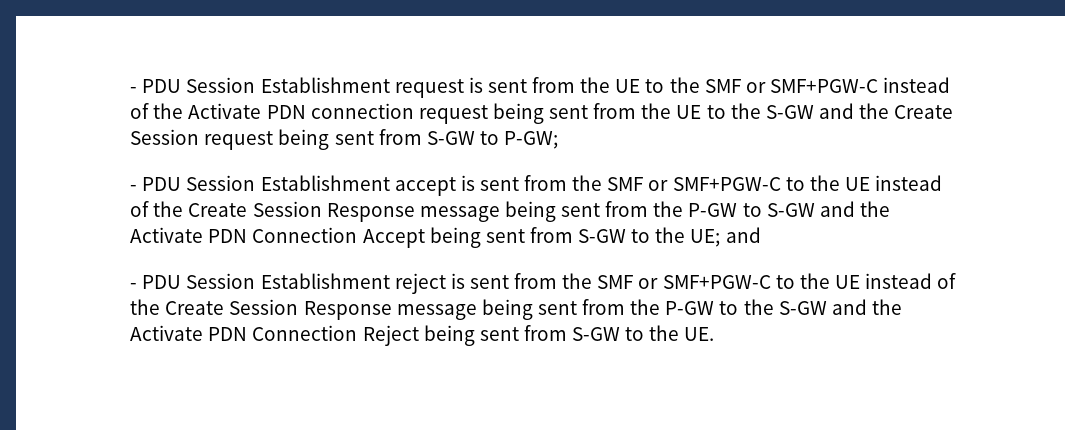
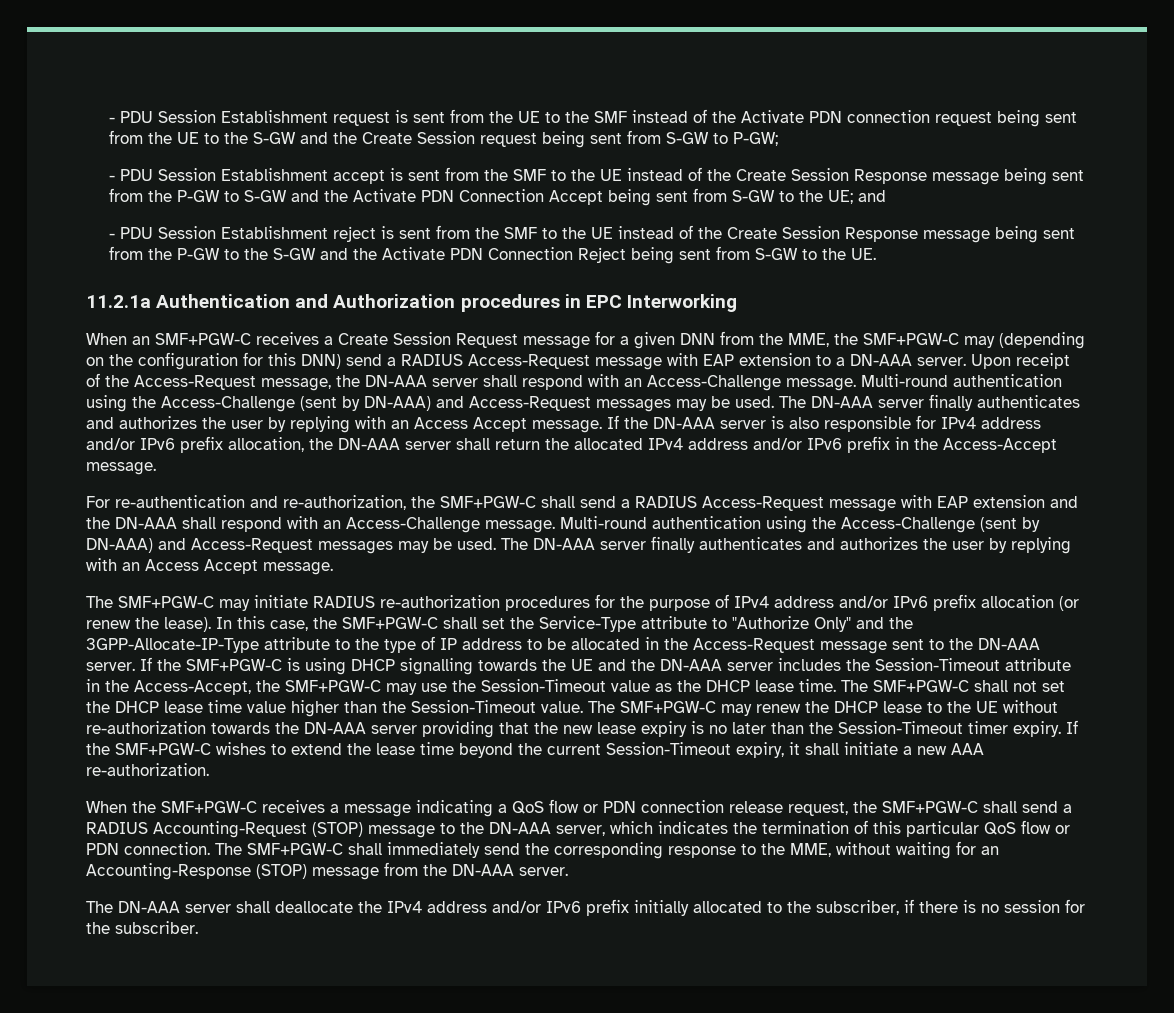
[745,79,878,93] or SMF+PGW-C -> (628, 117) none
[648,177,781,191] or SMF+PGW-C -> (547, 175) none
[638,275,771,289] or SMF+PGW-C -> (538, 233) none
(715, 334) none -> [86,294,737,312] [86,331,1085,349] [86,352,1070,370] [86,373,1062,391] [86,394,1080,412] [86,415,1041,433] [86,436,1057,453] [86,462,156,475] [86,495,1078,512] [86,516,1040,533] [86,536,1071,554] [86,558,333,575] [86,594,1079,611] [86,616,913,632] [86,636,1040,654] [86,657,1071,675] [86,679,1065,695] [86,700,1058,717] [86,720,1078,738] [86,742,984,758] [86,763,209,776] [86,799,1072,817] [86,820,1070,838] [86,841,999,859] [86,862,568,880] [86,899,1085,916] [86,921,198,934] // 11.2.1a Authentication and Authorization procedures in EPC Interworking // When an SMF+PGW-C receives a Create Session Request message for a given DNN from the MME, the SMF+PGW-C may (depending on the configuration for this DNN) send a RADIUS Access-Request message with EAP extension to a DN-AAA server. Upon receipt of the Access-Request message, the DN-AAA server shall respond with an Access-Challenge message. Multi-round authentication using the Access-Challenge (sent by DN-AAA) and Access-Request messages may be used. The DN-AAA server finally authenticates and authorizes the user by replying with an Access Accept message. If the DN-AAA server is also responsible for IPv4 address and/or IPv6 prefix allocation, the DN-AAA server shall return the allocated IPv4 address and/or IPv6 prefix in the Access-Accept message. // For re-authentication and re-authorization, the SMF+PGW-C shall send a RADIUS Access-Request message with EAP extension and the DN-AAA shall respond with an Access-Challenge message. Multi-round authentication using the Access-Challenge (sent by DN-AAA) and Access-Request messages may be used. The DN-AAA server finally authenticates and authorizes the user by replying with an Access Accept message. // The SMF+PGW-C may initiate RADIUS re-authorization procedures for the purpose of IPv4 address and/or IPv6 prefix allocation (or renew the lease). In this case, the SMF+PGW-C shall set the Service-Type attribute to "Authorize Only" and the 3GPP-Allocate-IP-Type attribute to the type of IP address to be allocated in the Access-Request message sent to the DN-AAA server. If the SMF+PGW-C is using DHCP signalling towards the UE and the DN-AAA server includes the Session-Timeout attribute in the Access-Accept, the SMF+PGW-C may use the Session-Timeout value as the DHCP lease time. The SMF+PGW-C shall not set the DHCP lease time value higher than the Session-Timeout value. The SMF+PGW-C may renew the DHCP lease to the UE without re-authorization towards the DN-AAA server providing that the new lease expiry is no later than the Session-Timeout timer expiry. If the SMF+PGW-C wishes to extend the lease time beyond the current Session-Timeout expiry, it shall initiate a new AAA re-authorization. // When the SMF+PGW-C receives a message indicating a QoS flow or PDN connection release request, the SMF+PGW-C shall send a RADIUS Accounting-Request (STOP) message to the DN-AAA server, which indicates the termination of this particular QoS flow or PDN connection. The SMF+PGW-C shall immediately send the corresponding response to the MME, without waiting for an Accounting-Response (STOP) message from the DN-AAA server. // The DN-AAA server shall deallocate the IPv4 address and/or IPv6 prefix initially allocated to the subscriber, if there is no session for the subscriber.

